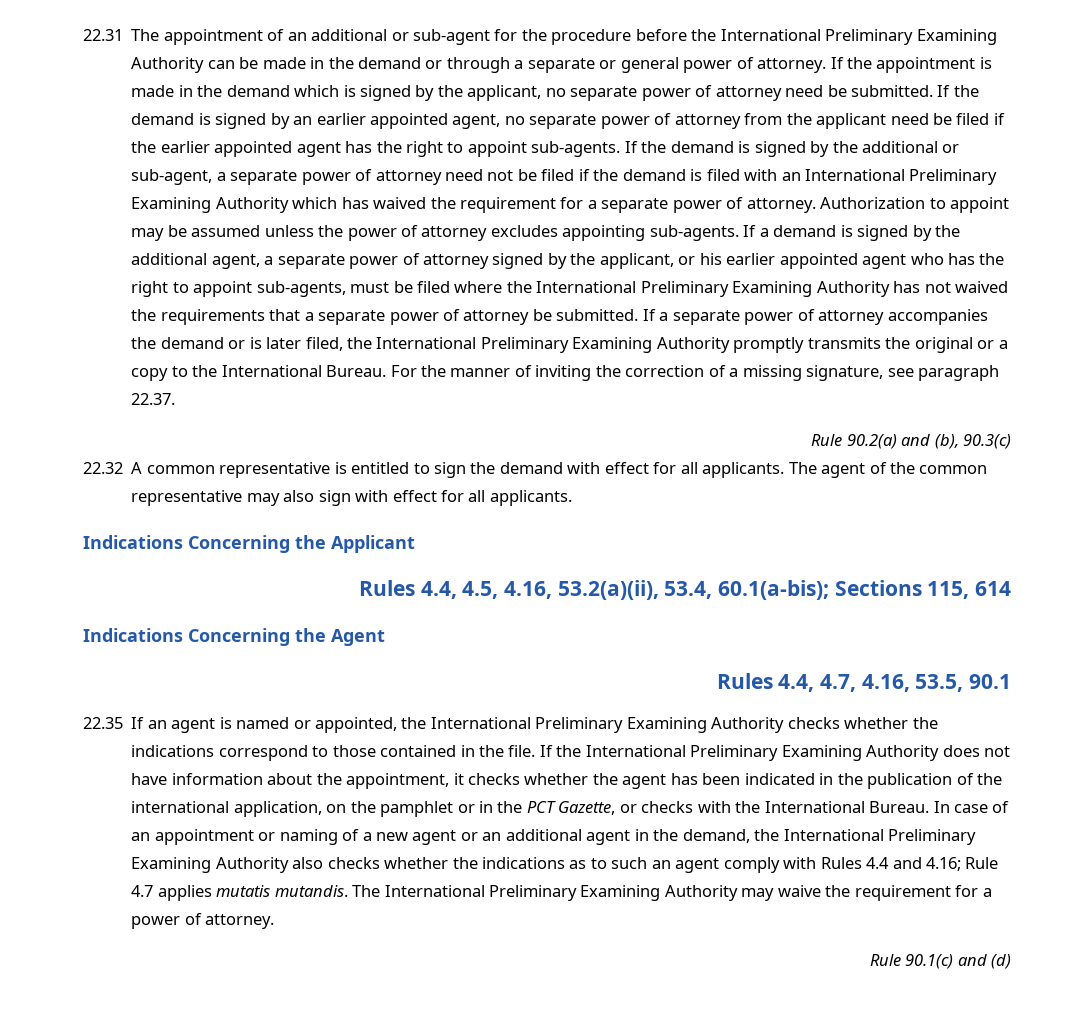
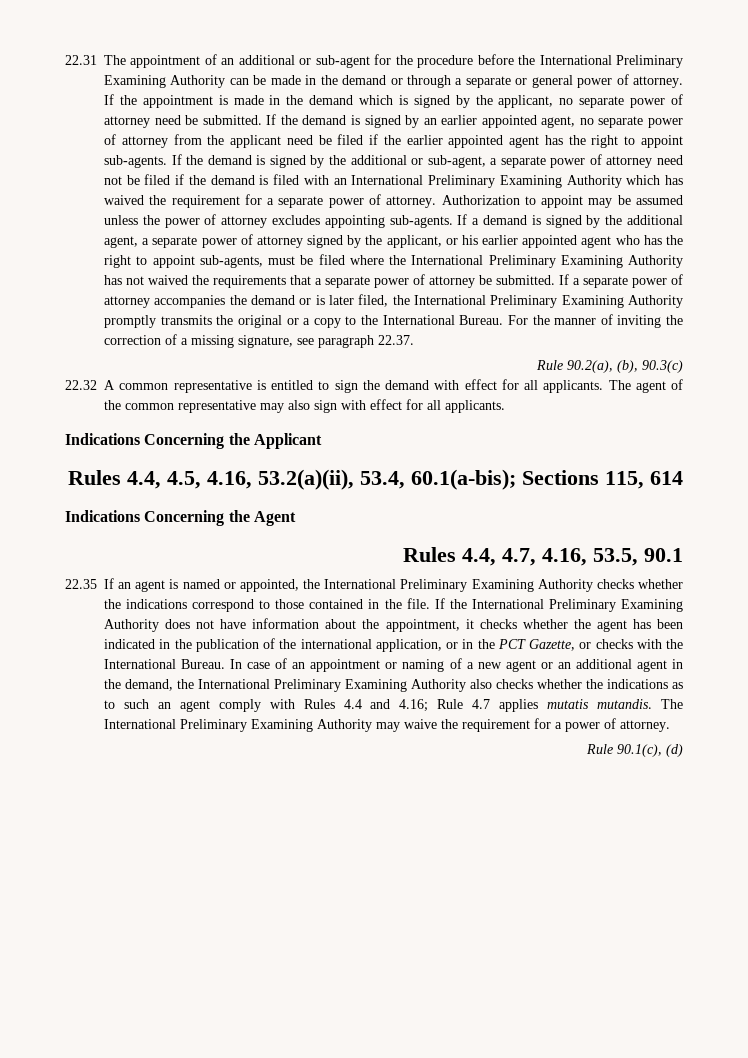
[846,434,931,449] 90.2(a) and -> [567,360,613,373] 90.2(a),
[326,801,454,817] on the pamphlet -> (442, 645) none
[905,954,987,969] 90.1(c) and -> [617,744,662,757] 90.1(c),

